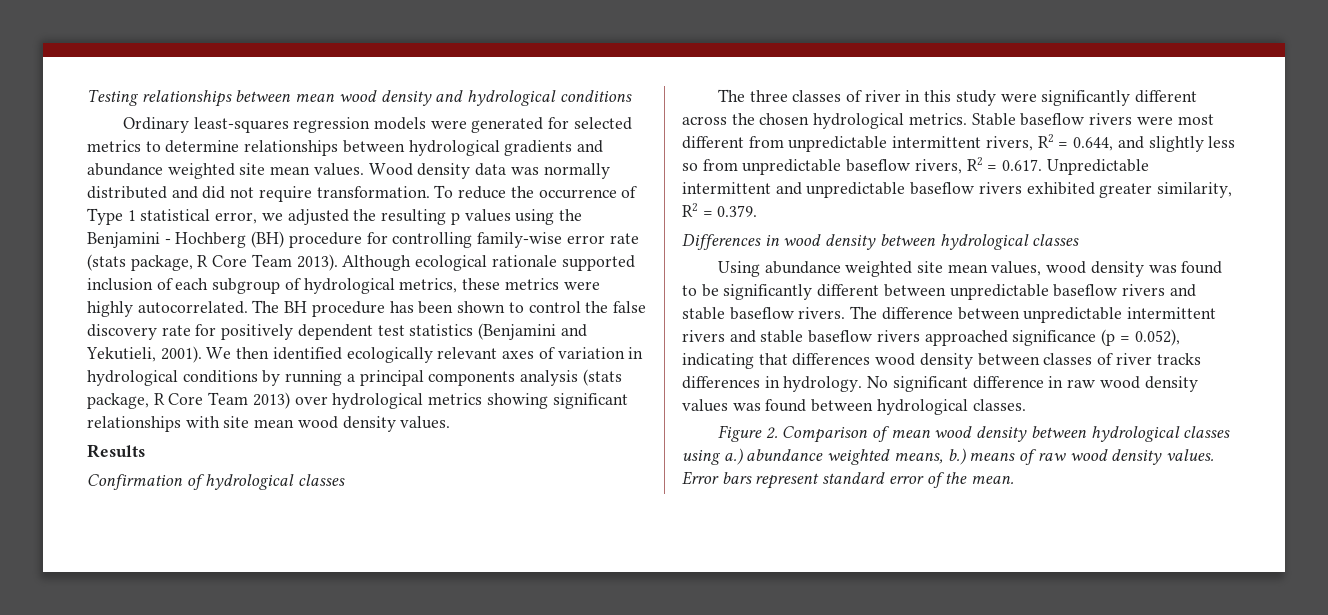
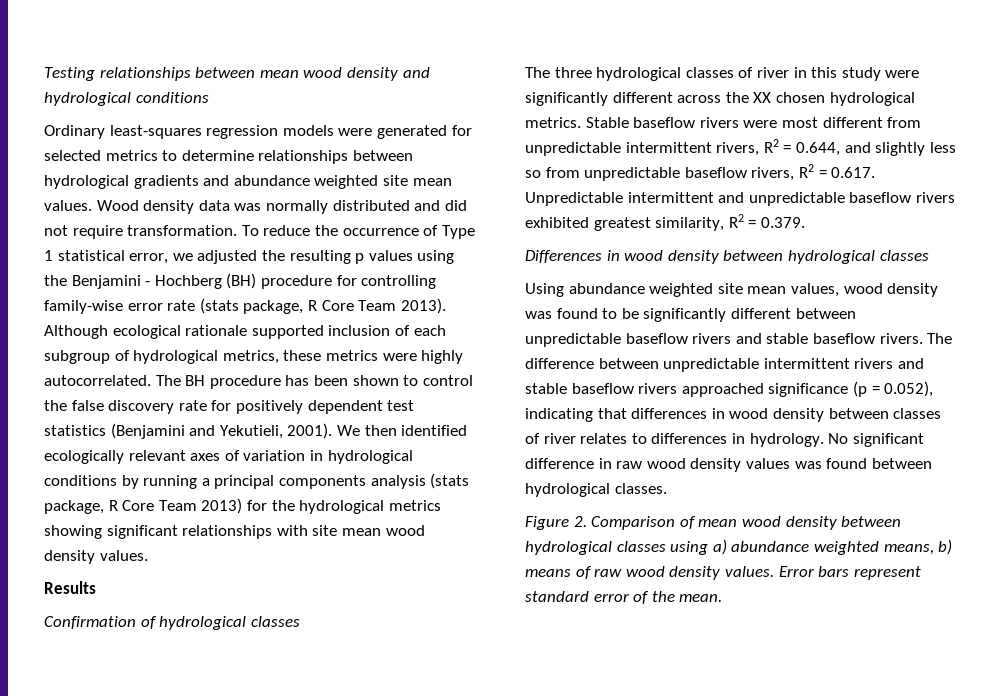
[294,396,328,405] over -> [246,500,295,511] for the
(788, 96) none -> [596,67,682,81] hydrological
(755, 119) none -> [753,92,772,103] XX
[1099,183,1153,198] greater -> [593,217,651,231] greatest
(871, 359) none -> [711,408,725,419] in
[1156,353,1201,365] tracks -> [580,433,647,444] relates to
[723,448,743,465] a.) -> [712,539,727,555] a)
[947,448,966,465] b.) -> [938,539,953,555] b)

